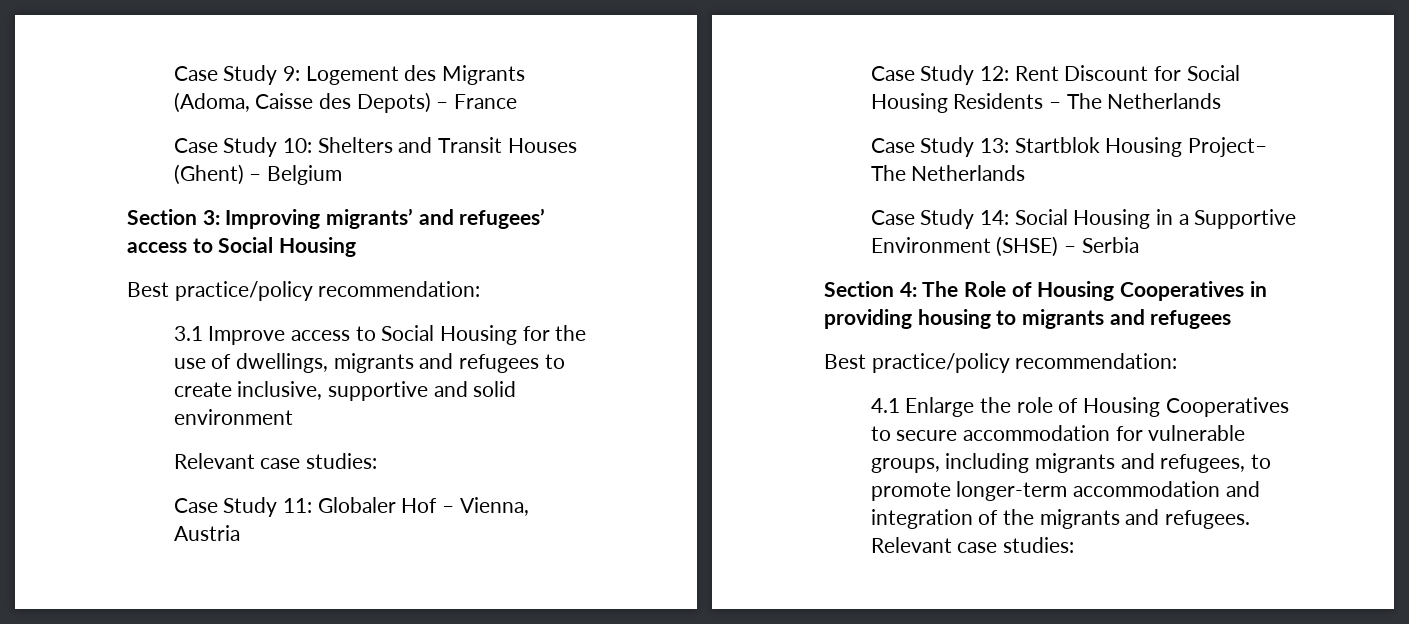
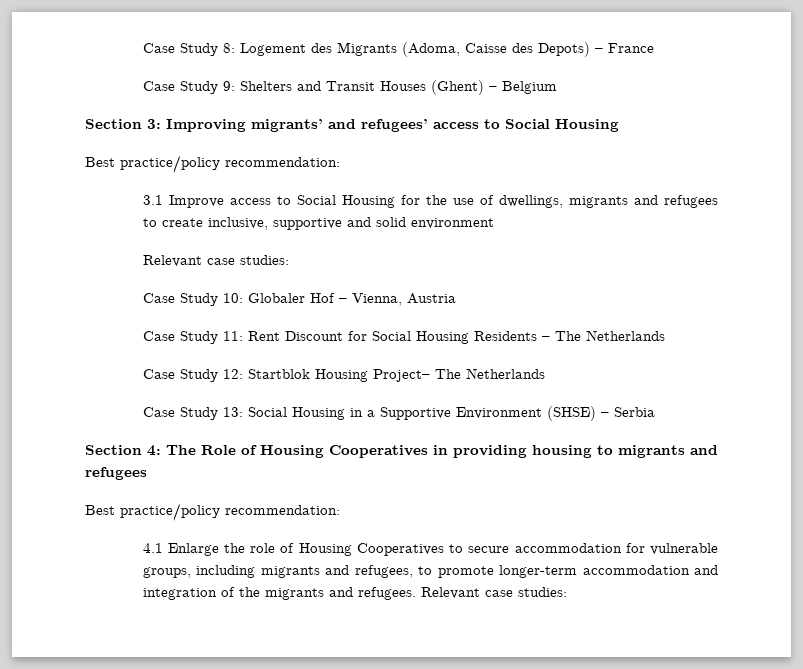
[173,65,300,85] Case Study 9: -> [142,43,235,56] Case Study 8:
[282,138,312,153] 10: -> [222,81,235,91] 9:
[282,498,312,513] 11: -> [222,293,243,303] 10:
[979,66,1009,81] 12: -> [222,331,243,341] 11:
[979,138,1009,153] 13: -> [222,369,243,379] 12:
[979,210,1009,225] 14: -> [222,407,243,417] 13:

